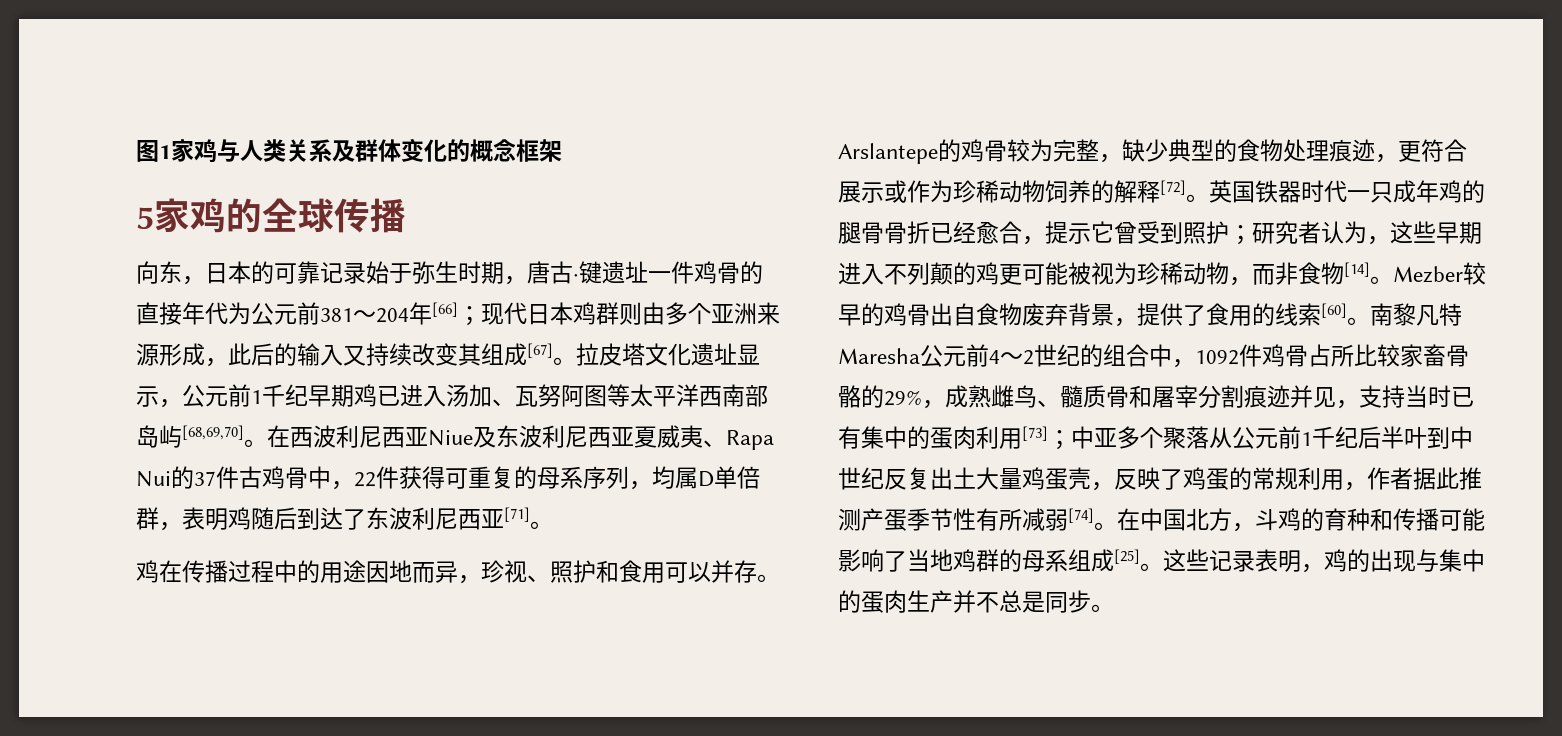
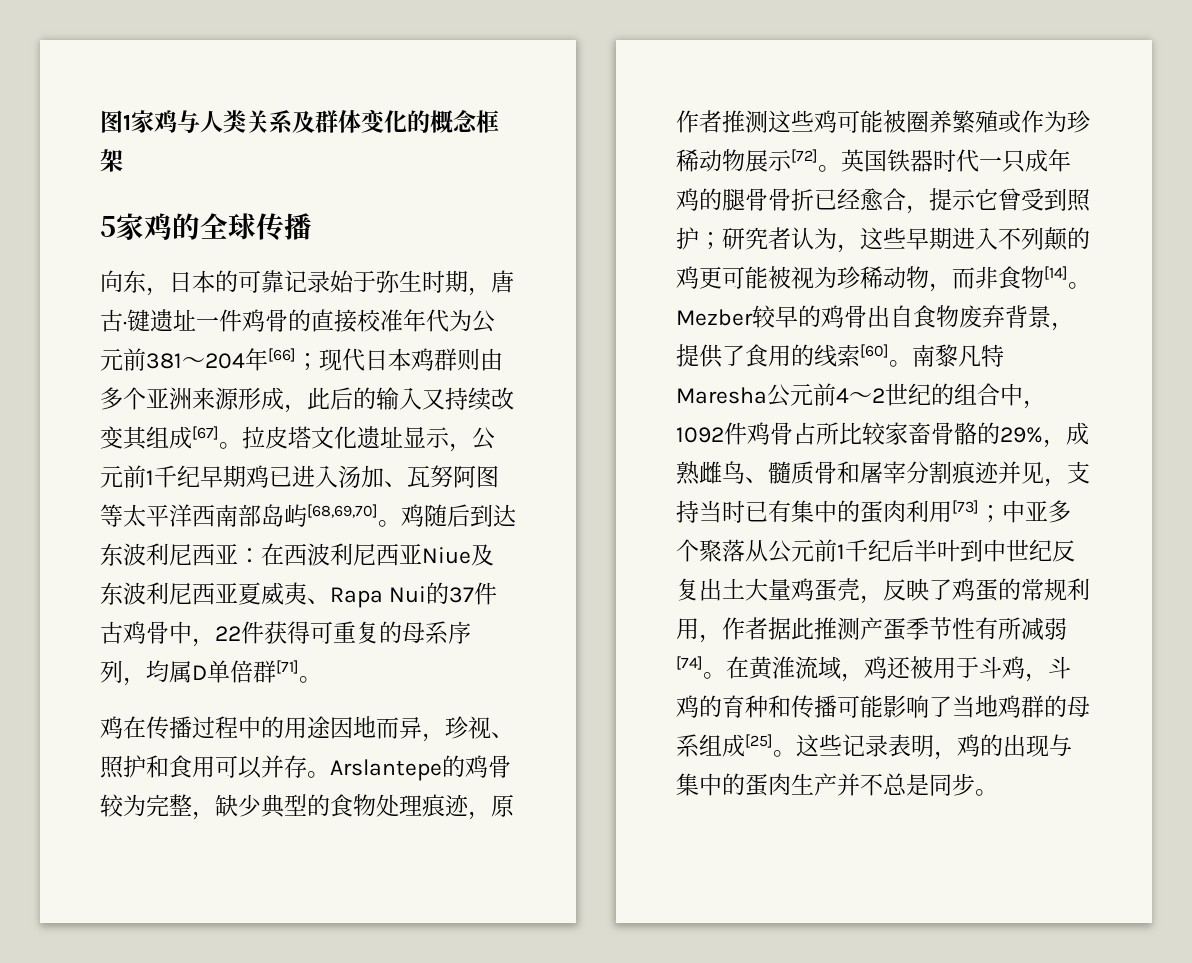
(182, 313) none -> [357,309,403,332] 校准
(267, 443) none -> [401,504,516,527] [100,543,261,566] 鸡随后到达东波利尼西亚：
[159,507,504,531] ，表明鸡随后到达了东波利尼西亚 -> (276, 671) none
[1398,139,1467,162] [838,181,884,203] 更符合展示 -> [491,794,514,817] [676,110,998,133] 原作者推测这些鸡可能被圈养繁殖
[1045,180,1160,203] 饲养的解释 -> [745,150,792,172] 展示
[1140,508,1232,531] 中国北方 -> [749,656,1025,682] 黄淮流域，鸡还被用于斗鸡

